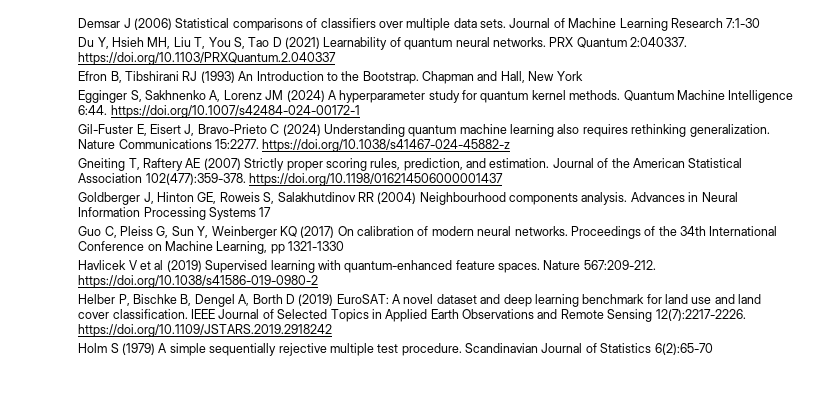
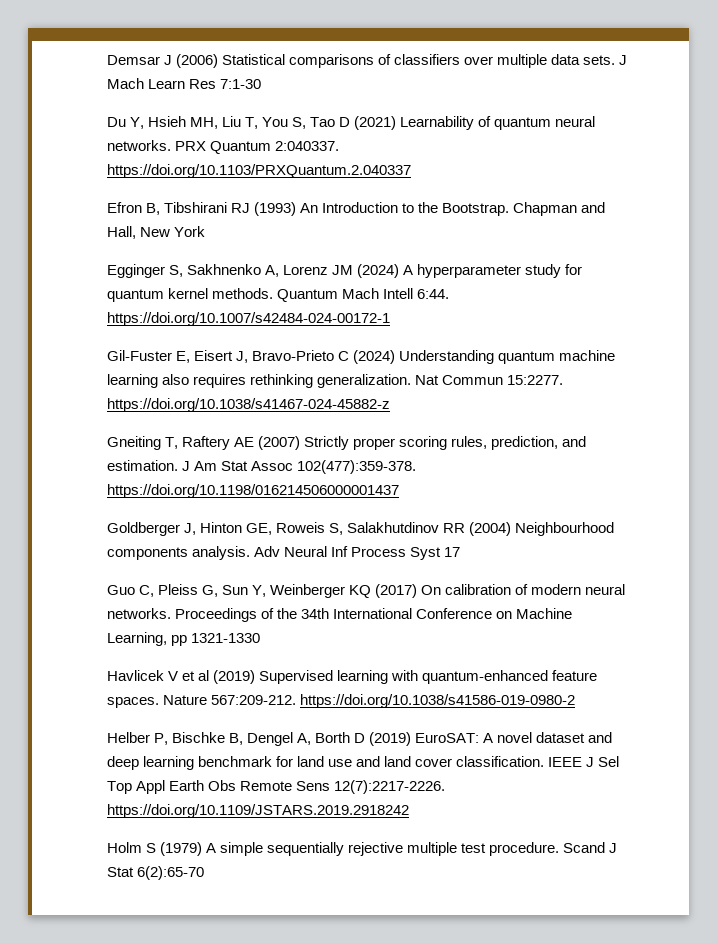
[509,18,723,31] Journal of Machine Learning Research -> [619,55,628,65] [106,78,216,89] J Mach Learn Res
[676,90,794,103] Machine Intelligence -> [341,288,413,299] Mach Intell
[78,139,212,149] Nature Communications -> [414,375,503,385] Nat Commun
[552,158,743,168] [78,173,143,183] Journal of the American Statistical Association -> [181,461,293,471] J Am Stat Assoc
[630,192,738,202] [78,207,257,220] Advances in Neural Information Processing Systems -> [253,546,441,560] Adv Neural Inf Process Syst
[218,309,653,322] Journal of Selected Topics in Applied Earth Observations and Remote Sensing -> [586,756,620,767] [106,780,330,794] J Sel Top Appl Earth Obs Remote Sens
[465,343,652,353] Scandinavian Journal of Statistics -> [563,842,618,853] [106,867,134,877] Scand J Stat

